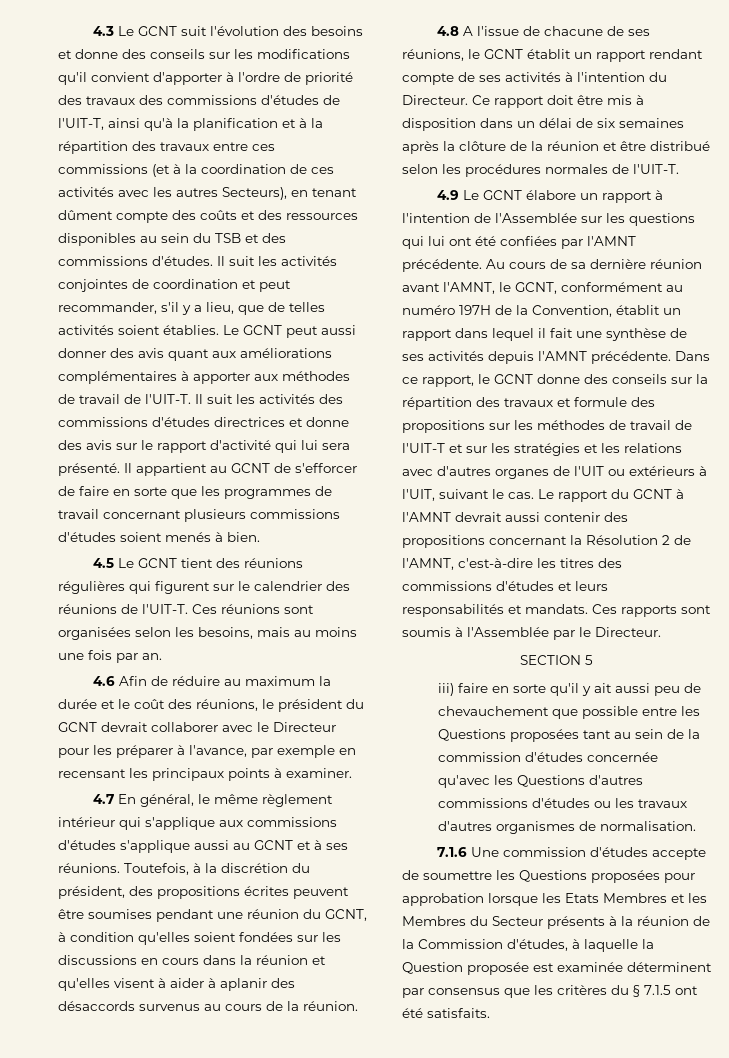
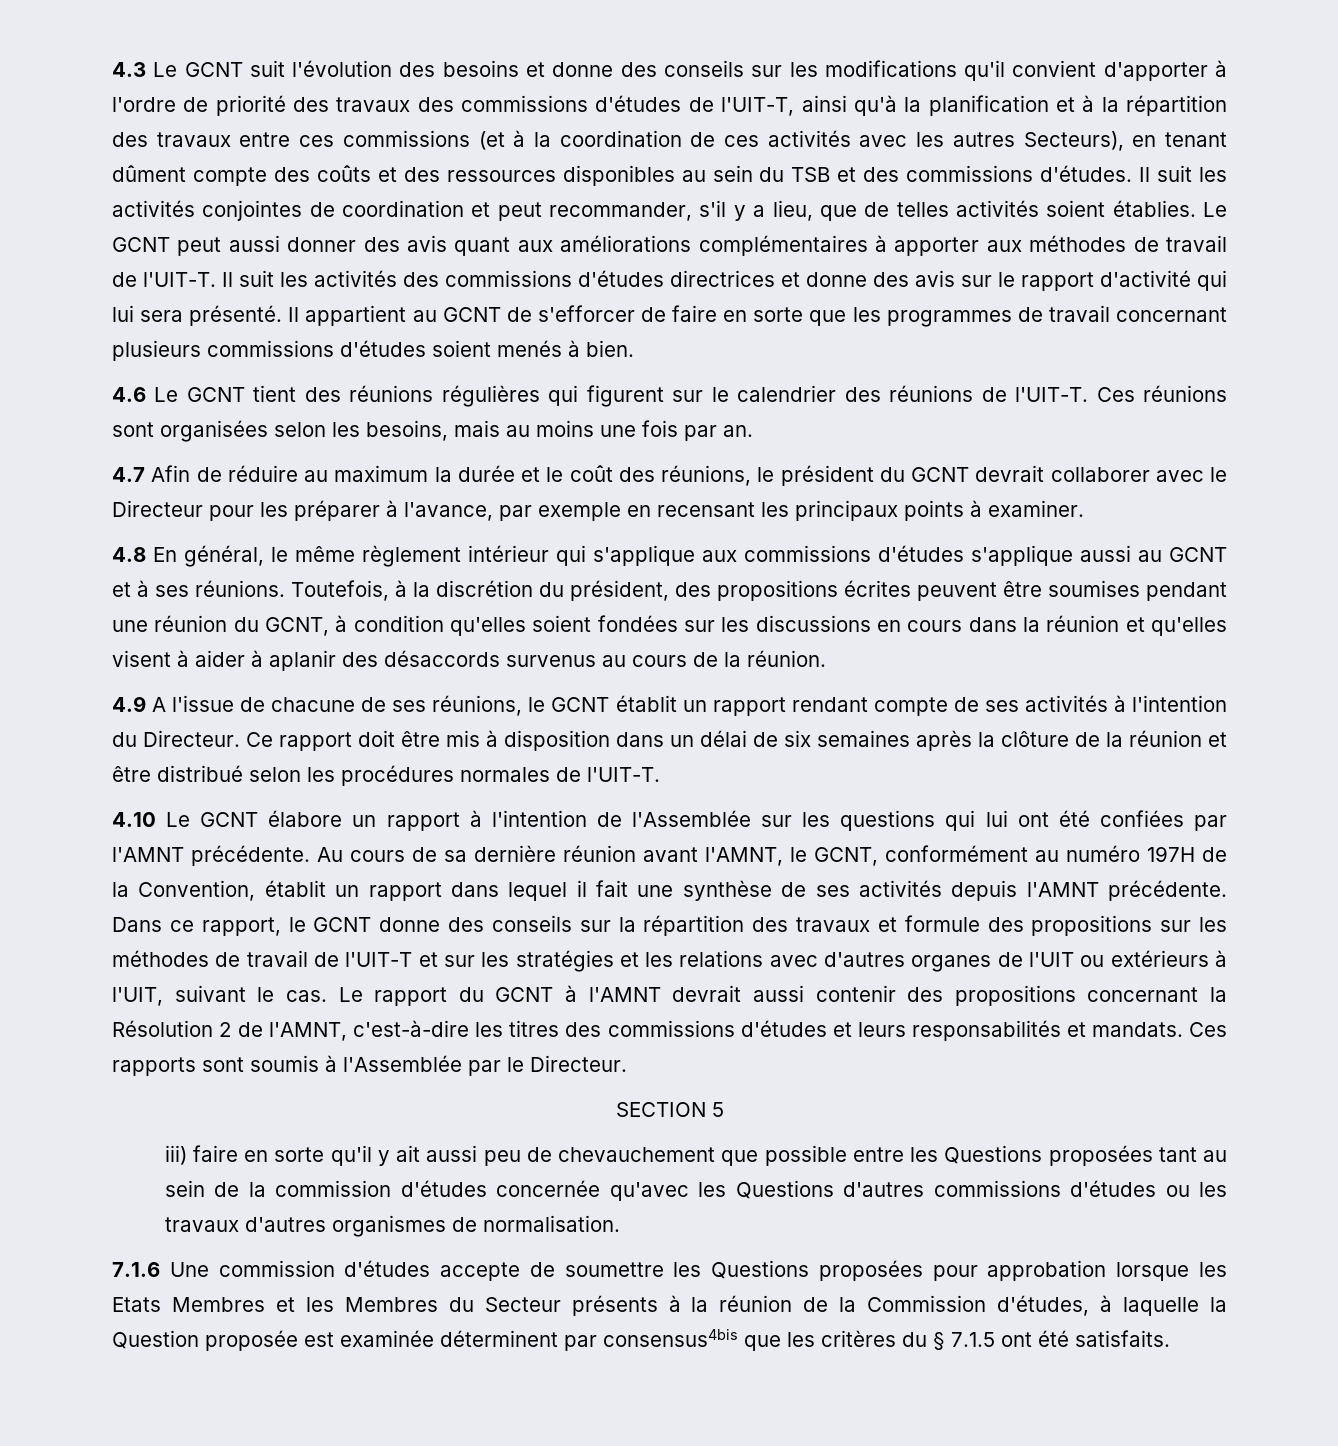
[92,558,114,568] 4.5 -> [112,387,146,402] 4.6
[92,676,115,686] 4.6 -> [112,467,145,482] 4.7
[92,794,114,804] 4.7 -> [112,547,146,562] 4.8
[436,26,459,36] 4.8 -> [112,696,146,712] 4.9
[436,190,459,200] 4.9 -> [112,812,156,827] 4.10
[428,988,500,995] consensus -> [603,1329,738,1347] consensus4bis

